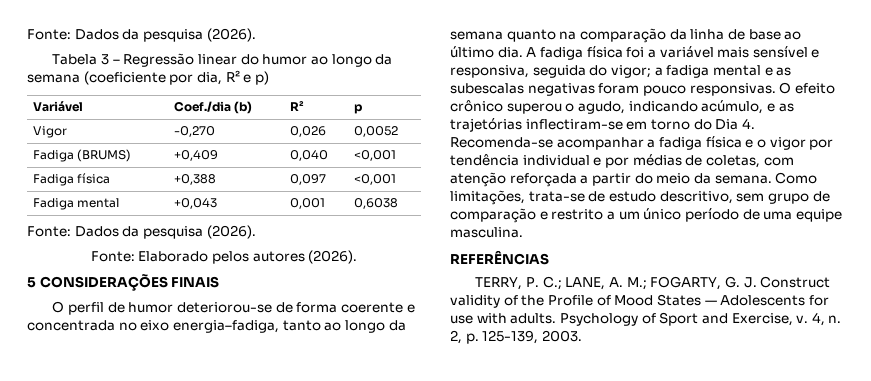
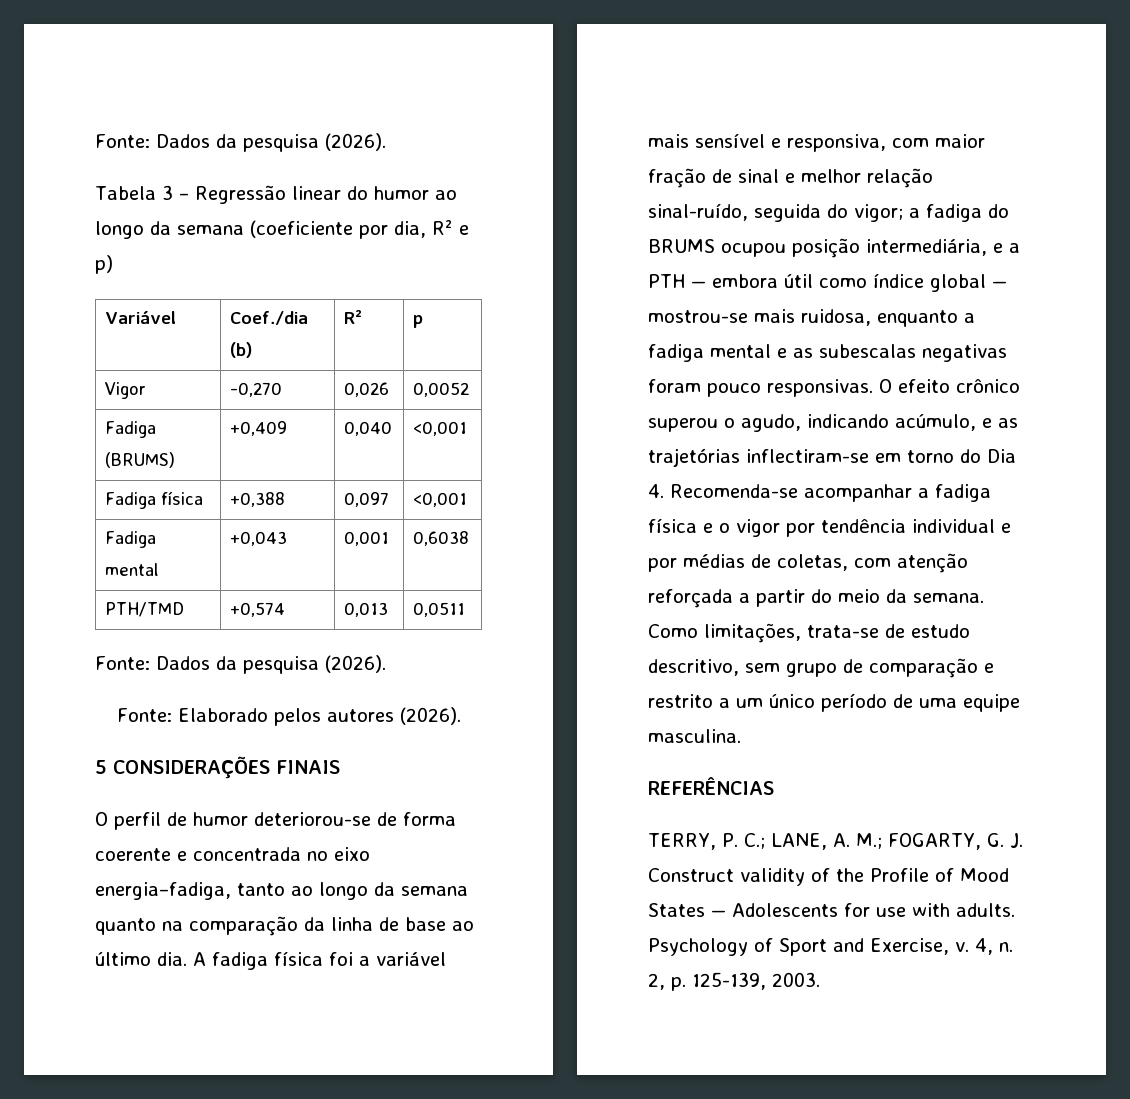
(398, 203) none -> [105,602,185,617] [230,602,286,617] [344,602,389,617] [413,602,466,617] // PTH/TMD | +0,574 | 0,013 | 0,0511
(529, 71) none -> [892,134,985,148] [648,168,933,188] [648,203,748,221] com maior fração de sinal e melhor relação sinal-ruído,
(710, 71) none -> [988,204,1009,218] [648,238,1020,258] [648,273,1007,292] [648,309,975,327] [648,344,704,362] do BRUMS ocupou posição intermediária, e a PTH — embora útil como índice global — mostrou-se mais ruidosa, enquanto a fadiga

